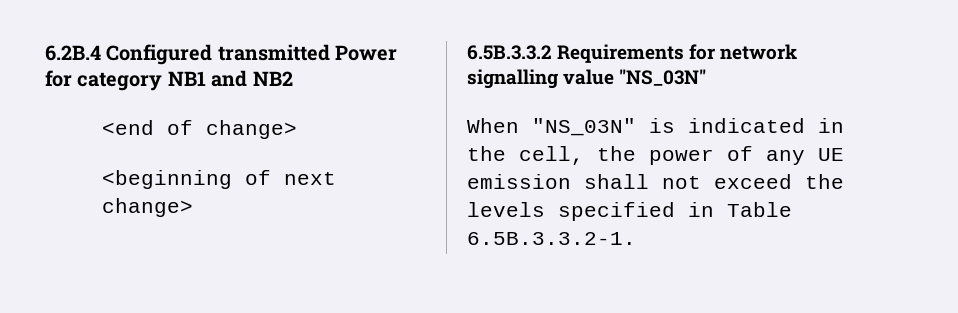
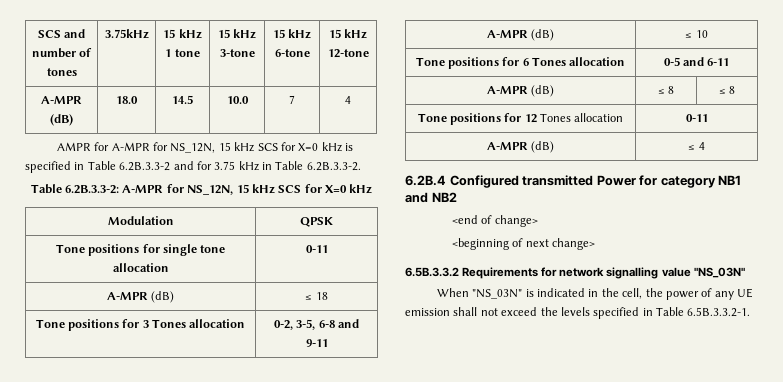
(45, 53) none -> [37,29,86,38] [31,48,93,58] [46,68,77,76] [104,29,149,39] [163,29,202,39] [165,49,200,57] [217,29,257,39] [219,49,255,57] [272,29,312,39] [274,49,310,57] [328,29,368,39] [327,49,369,58] [41,96,82,104] [50,114,73,126] [116,96,138,104] [172,95,193,104] [226,96,249,104] [289,95,295,104] [345,96,351,104] [56,142,354,153] [25,161,361,173] [30,184,373,195] [107,216,174,225] [300,217,333,227] [55,244,226,256] [112,263,169,272] [305,245,328,253] [106,291,175,303] [305,292,328,300] [35,319,246,331] [273,319,360,330] [305,339,328,347] [486,29,555,41] [685,30,708,38] [415,57,626,69] [663,57,730,66] [486,85,555,97] [657,86,675,94] [718,86,736,94] [417,113,624,125] [685,114,708,122] [486,141,555,153] [688,142,705,150] SCS and number of tones | 3.75kHz | 15 kHz 1 tone | 15 kHz 3-tone | 15 kHz 6-tone | 15 kHz 12-tone // A-MPR (dB) | 18.0 | 14.5 | 10.0 | 7 | 4 // AMPR for A-MPR for NS_12N, 15 kHz SCS for X=0 kHz is specified in Table 6.2B.3.3-2 and for 3.75 kHz in Table 6.2B.3.3-2. // Table 6.2B.3.3-2: A-MPR for NS_12N, 15 kHz SCS for X=0 kHz // Modulation | QPSK // Tone positions for single tone allocation | 0-11 // A-MPR (dB) | ≤ 18 // Tone positions for 3 Tones allocation | 0-2, 3-5, 6-8 and 9-11 // A-MPR (dB) | ≤ 10 // Tone positions for 6 Tones allocation | 0-5 and 6-11 // A-MPR (dB) | ≤ 8 | ≤ 8 // Tone positions for 12 Tones allocation | 0-11 // A-MPR (dB) | ≤ 4 //

